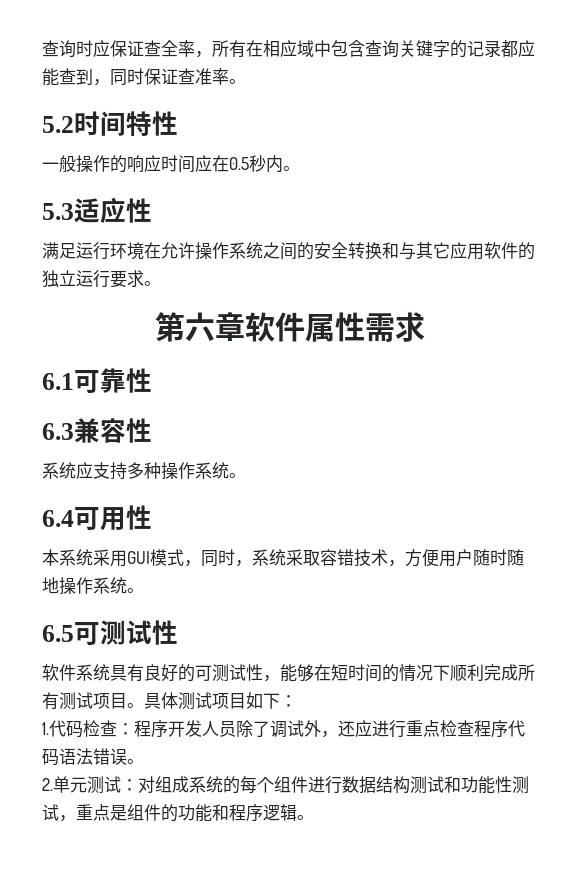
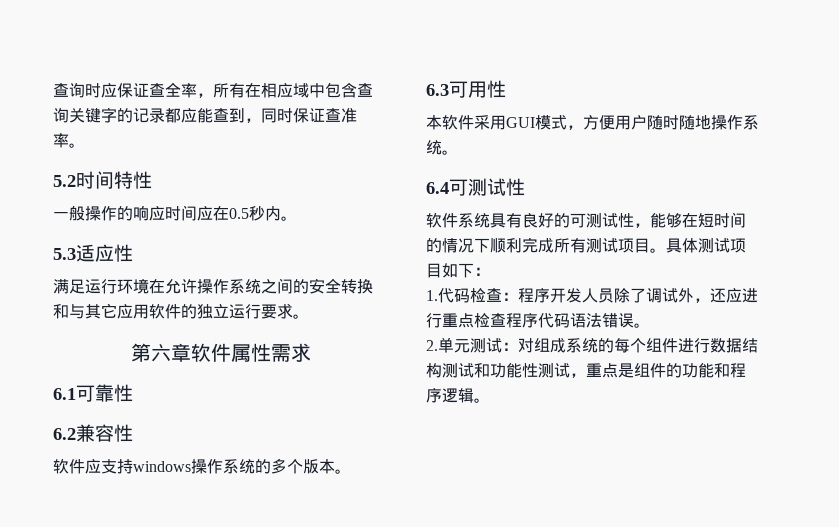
[42,423,74,440] 6.3 -> [53,428,76,440] 6.2
[42,462,246,480] [42,510,74,527] 系统应支持多种操作系统。 // 6.4 -> [53,458,351,474] [426,84,449,96] 软件应支持windows操作系统的多个版本。 // 6.3
[59,549,93,566] 系统 -> [442,114,474,130] 软件
[201,549,405,567] 同时，系统采取容错技术， -> (583, 127) none
[42,625,74,642] 6.5 -> [426,182,449,194] 6.4

